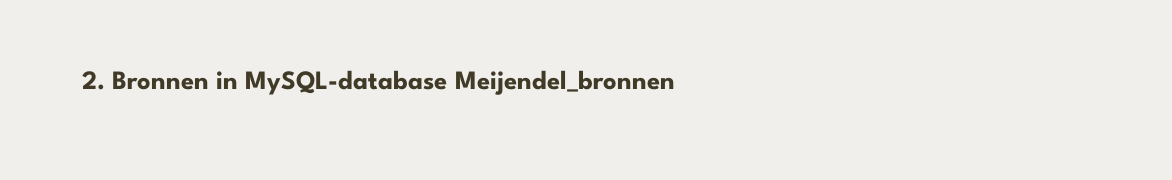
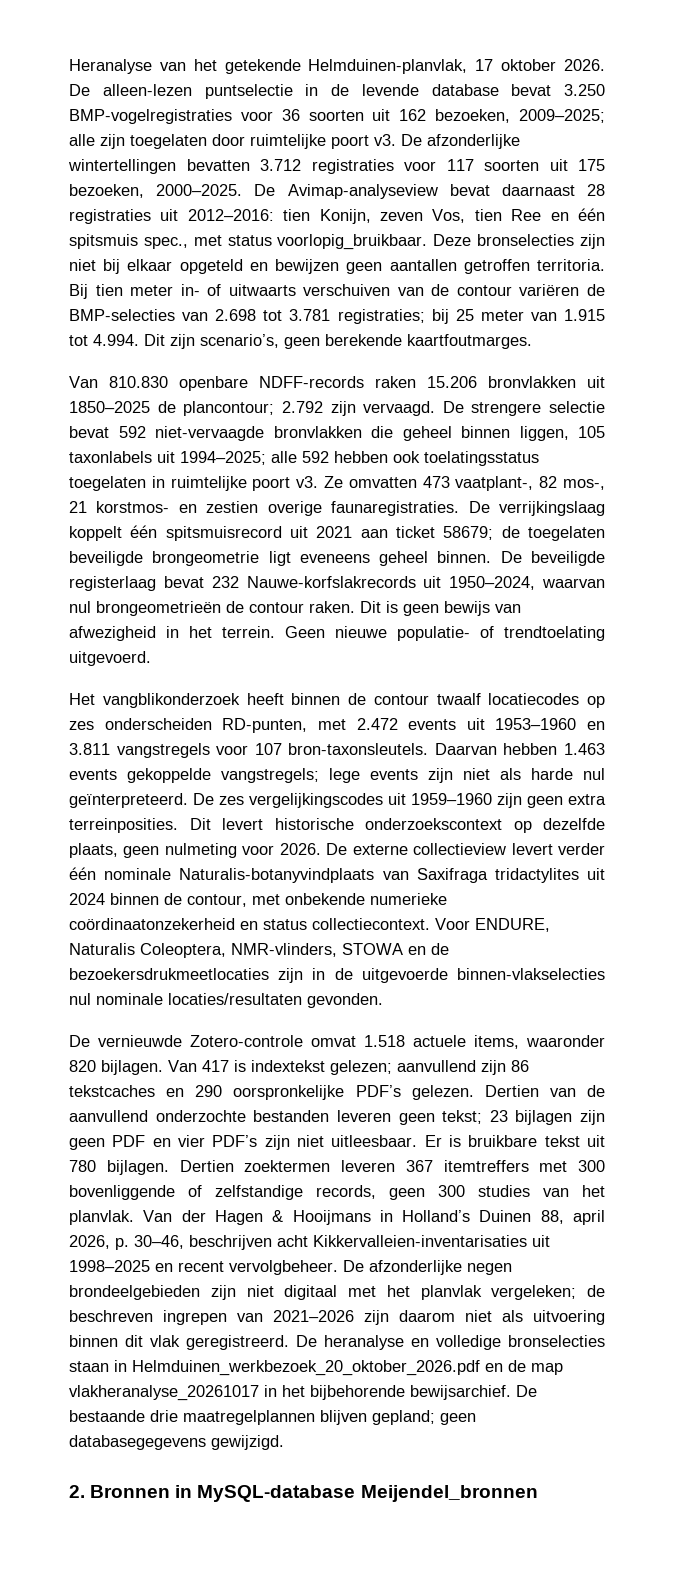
(82, 80) none -> [69,59,605,74] [69,84,605,99] [69,109,605,124] [69,134,520,149] [68,159,605,174] [69,184,605,199] [69,208,605,224] [69,234,605,250] [69,259,605,274] [69,284,605,299] [69,309,606,324] [69,334,532,349] [69,376,605,391] [69,401,605,416] [69,426,605,441] [69,451,539,466] [69,476,605,491] [69,501,605,516] [69,525,605,541] [69,551,605,566] [69,576,605,591] [69,601,521,616] [69,626,605,641] [69,651,151,666] [69,693,605,708] [69,718,605,733] [69,743,605,758] [69,768,605,783] [69,793,606,808] [69,818,605,833] [69,843,605,858] [69,867,605,883] [69,893,447,907] [69,918,550,932] [69,943,449,958] [69,968,605,983] [69,993,383,1008] [69,1035,605,1049] [69,1060,529,1075] [69,1085,605,1100] [69,1110,605,1125] [69,1135,605,1150] [69,1160,605,1175] [69,1185,605,1200] [69,1210,605,1225] [69,1235,550,1250] [69,1260,512,1275] [69,1285,605,1300] [69,1310,605,1325] [69,1335,605,1350] [69,1360,563,1376] [69,1385,537,1401] [69,1410,476,1425] [69,1435,284,1450] Heranalyse van het getekende Helmduinen-planvlak, 17 oktober 2026. De alleen-lezen puntselectie in de levende database bevat 3.250 BMP-vogelregistraties voor 36 soorten uit 162 bezoeken, 2009–2025; alle zijn toegelaten door ruimtelijke poort v3. De afzonderlijke wintertellingen bevatten 3.712 registraties voor 117 soorten uit 175 bezoeken, 2000–2025. De Avimap-analyseview bevat daarnaast 28 registraties uit 2012–2016: tien Konijn, zeven Vos, tien Ree en één spitsmuis spec., met status voorlopig_bruikbaar. Deze bronselecties zijn niet bij elkaar opgeteld en bewijzen geen aantallen getroffen territoria. Bij tien meter in- of uitwaarts verschuiven van de contour variëren de BMP-selecties van 2.698 tot 3.781 registraties; bij 25 meter van 1.915 tot 4.994. Dit zijn scenario’s, geen berekende kaartfoutmarges. // Van 810.830 openbare NDFF-records raken 15.206 bronvlakken uit 1850–2025 de plancontour; 2.792 zijn vervaagd. De strengere selectie bevat 592 niet-vervaagde bronvlakken die geheel binnen liggen, 105 taxonlabels uit 1994–2025; alle 592 hebben ook toelatingsstatus toegelaten in ruimtelijke poort v3. Ze omvatten 473 vaatplant-, 82 mos-, 21 korstmos- en zestien overige faunaregistraties. De verrijkingslaag koppelt één spitsmuisrecord uit 2021 aan ticket 58679; de toegelaten beveiligde brongeometrie ligt eveneens geheel binnen. De beveiligde registerlaag bevat 232 Nauwe-korfslakrecords uit 1950–2024, waarvan nul brongeometrieën de contour raken. Dit is geen bewijs van afwezigheid in het terrein. Geen nieuwe populatie- of trendtoelating uitgevoerd. // Het vangblikonderzoek heeft binnen de contour twaalf locatiecodes op zes onderscheiden RD-punten, met 2.472 events uit 1953–1960 en 3.811 vangstregels voor 107 bron-taxonsleutels. Daarvan hebben 1.463 events gekoppelde vangstregels; lege events zijn niet als harde nul geïnterpreteerd. De zes vergelijkingscodes uit 1959–1960 zijn geen extra terreinposities. Dit levert historische onderzoekscontext op dezelfde plaats, geen nulmeting voor 2026. De externe collectieview levert verder één nominale Naturalis-botanyvindplaats van Saxifraga tridactylites uit 2024 binnen de contour, met onbekende numerieke coördinaatonzekerheid en status collectiecontext. Voor ENDURE, Naturalis Coleoptera, NMR-vlinders, STOWA en de bezoekersdrukmeetlocaties zijn in de uitgevoerde binnen-vlakselecties nul nominale locaties/resultaten gevonden. // De vernieuwde Zotero-controle omvat 1.518 actuele items, waaronder 820 bijlagen. Van 417 is indextekst gelezen; aanvullend zijn 86 tekstcaches en 290 oorspronkelijke PDF’s gelezen. Dertien van de aanvullend onderzochte bestanden leveren geen tekst; 23 bijlagen zijn geen PDF en vier PDF’s zijn niet uitleesbaar. Er is bruikbare tekst uit 780 bijlagen. Dertien zoektermen leveren 367 itemtreffers met 300 bovenliggende of zelfstandige records, geen 300 studies van het planvlak. Van der Hagen & Hooijmans in Holland’s Duinen 88, april 2026, p. 30–46, beschrijven acht Kikkervalleien-inventarisaties uit 1998–2025 en recent vervolgbeheer. De afzonderlijke negen brondeelgebieden zijn niet digitaal met het planvlak vergeleken; de beschreven ingrepen van 2021–2026 zijn daarom niet als uitvoering binnen dit vlak geregistreerd. De heranalyse en volledige bronselecties staan in Helmduinen_werkbezoek_20_oktober_2026.pdf en de map vlakheranalyse_20261017 in het bijbehorende bewijsarchief. De bestaande drie maatregelplannen blijven gepland; geen databasegegevens gewijzigd. //

